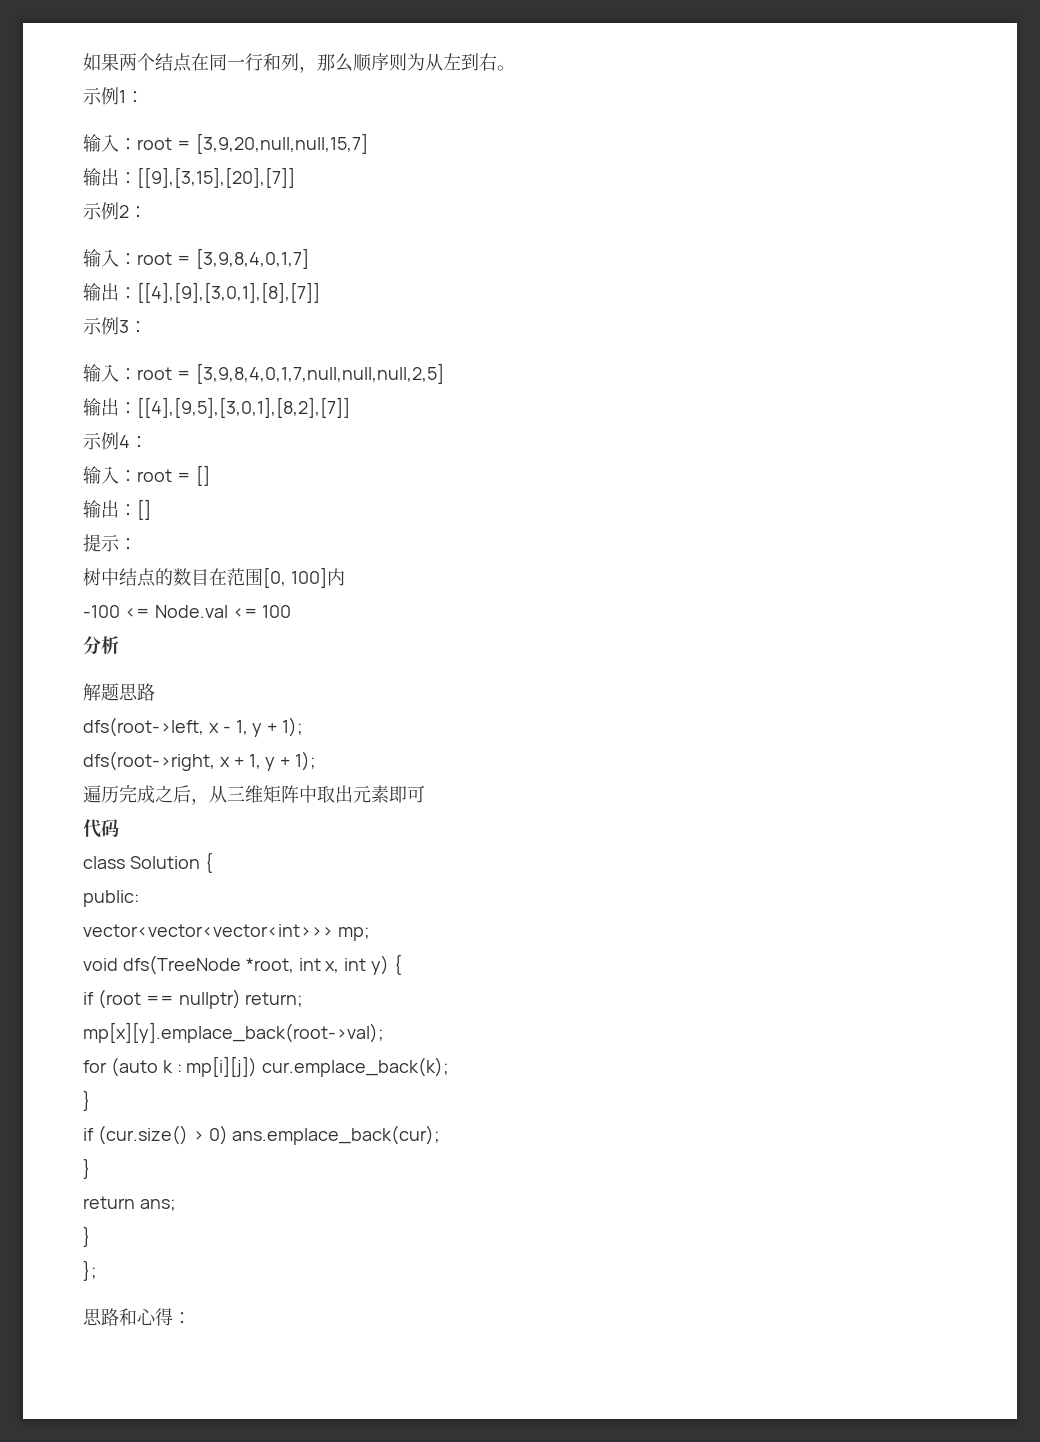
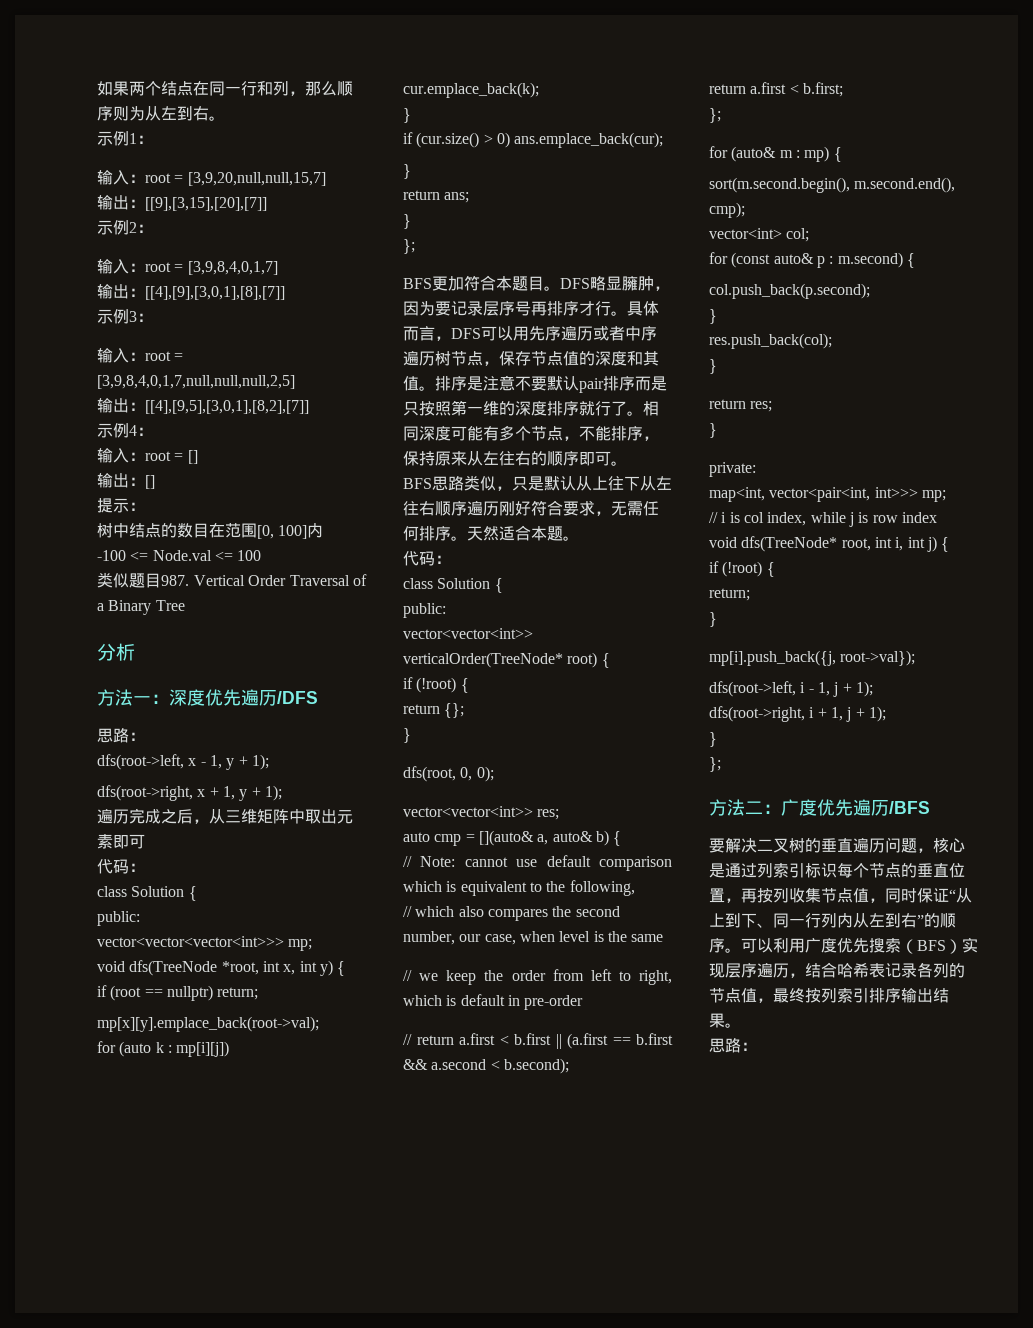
[83,636,119,655] [83,683,155,701] 分析 // 解题思路 -> [97,572,367,588] [97,600,185,615] [97,643,135,661] [97,689,318,706] [97,728,145,743] 类似题目987. Vertical Order Traversal of a Binary Tree // 分析 // 方法一：深度优先遍历/DFS // 思路：
(119, 828) none -> [129,863,145,872] ：
[83,1308,173,1326] 思路和心得 -> [403,275,670,291] [403,301,659,316] [403,326,657,341] [403,351,659,366] [403,375,667,393] [403,400,659,416] [403,425,659,441] [403,451,627,466] [403,475,672,491] [403,500,659,516] [403,525,579,541] [403,551,451,566] [403,578,503,593] [403,603,446,618] [403,628,533,639] [403,652,610,668] [403,677,469,693] [403,703,465,718] [403,728,411,743] [403,766,494,782] [403,806,560,820] [403,830,622,846] [403,855,672,871] [403,880,635,896] [403,906,620,921] [403,931,664,945] [403,969,672,985] [403,994,584,1010] [403,1033,673,1049] [403,1058,569,1074] [709,82,843,97] [709,108,721,123] [709,146,842,162] [709,177,956,193] [709,202,745,218] [709,228,810,242] [709,252,915,268] [709,283,870,299] [709,309,717,324] [709,333,832,349] [709,359,717,374] [709,399,773,412] [709,423,717,438] [709,462,756,477] [709,487,946,502] [709,512,937,527] [709,536,950,552] [709,561,775,577] [709,588,750,601] [709,612,717,627] [709,650,916,666] [709,681,873,697] [709,706,886,722] [709,732,717,747] [709,757,721,772] [709,799,930,816] [709,837,965,853] [709,863,965,878] [709,888,972,903] [709,913,956,928] [709,937,978,954] [709,962,965,978] [709,988,949,1003] [709,1013,741,1028] [709,1038,741,1053] BFS更加符合本题目。DFS略显臃肿，因为要记录层序号再排序才行。具体而言，DFS可以用先序遍历或者中序遍历树节点，保存节点值的深度和其值。排序是注意不要默认pair排序而是只按照第一维的深度排序就行了。相同深度可能有多个节点，不能排序，保持原来从左往右的顺序即可。 // BFS思路类似，只是默认从上往下从左往右顺序遍历刚好符合要求，无需任何排序。天然适合本题。 // 代码： // class Solution { // public: // vector<vector<int>> verticalOrder(TreeNode* root) { // if (!root) { // return {}; // } // dfs(root, 0, 0); // vector<vector<int>> res; // auto cmp = [](auto& a, auto& b) { // // Note: cannot use default comparison which is equivalent to the following, // // which also compares the second number, our case, when level is the same // // we keep the order from left to right, which is default in pre-order // // return a.first < b.first || (a.first == b.first && a.second < b.second); // return a.first < b.first; // }; // for (auto& m : mp) { // sort(m.second.begin(), m.second.end(), cmp); // vector<int> col; // for (const auto& p : m.second) { // col.push_back(p.second); // } // res.push_back(col); // } // return res; // } // private: // map<int, vector<pair<int, int>>> mp; // // i is col index, while j is row index // void dfs(TreeNode* root, int i, int j) { // if (!root) { // return; // } // mp[i].push_back({j, root->val}); // dfs(root->left, i - 1, j + 1); // dfs(root->right, i + 1, j + 1); // } // }; // 方法二：广度优先遍历/BFS // 要解决二叉树的垂直遍历问题，核心是通过列索引标识每个节点的垂直位置，再按列收集节点值，同时保证“从上到下、同一行列内从左到右”的顺序。可以利用广度优先搜索（BFS）实现层序遍历，结合哈希表记录各列的节点值，最终按列索引排序输出结果。 // 思路

